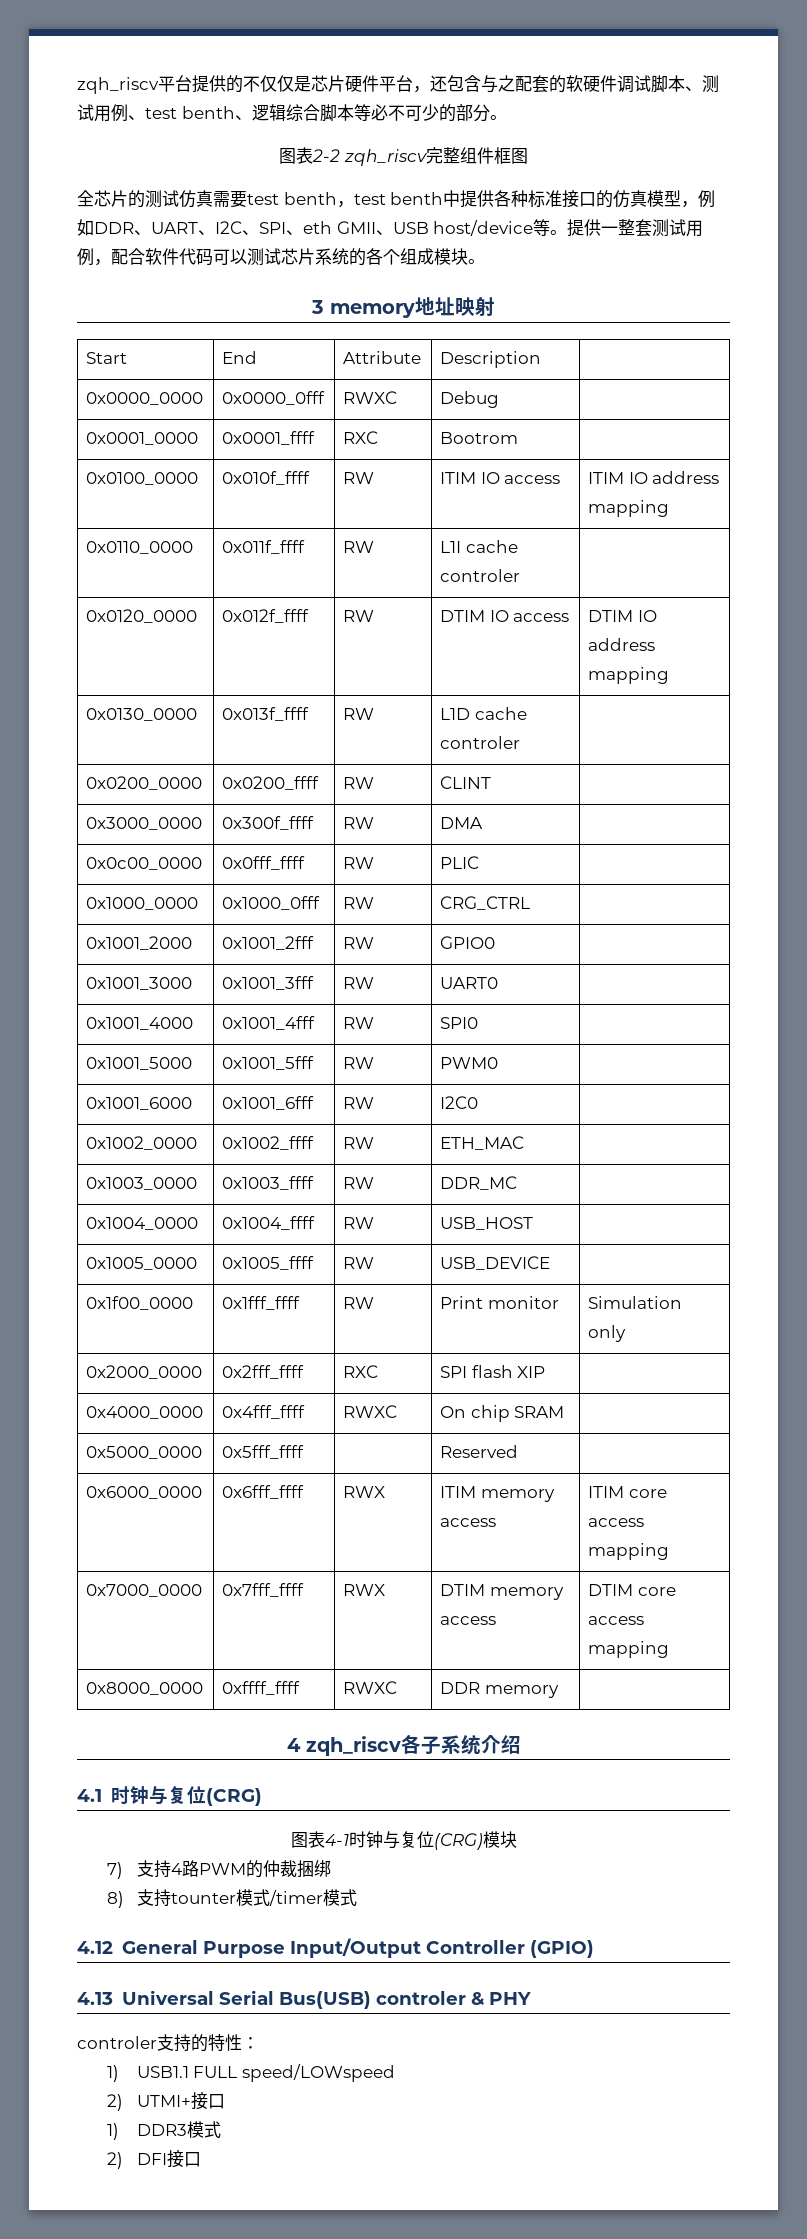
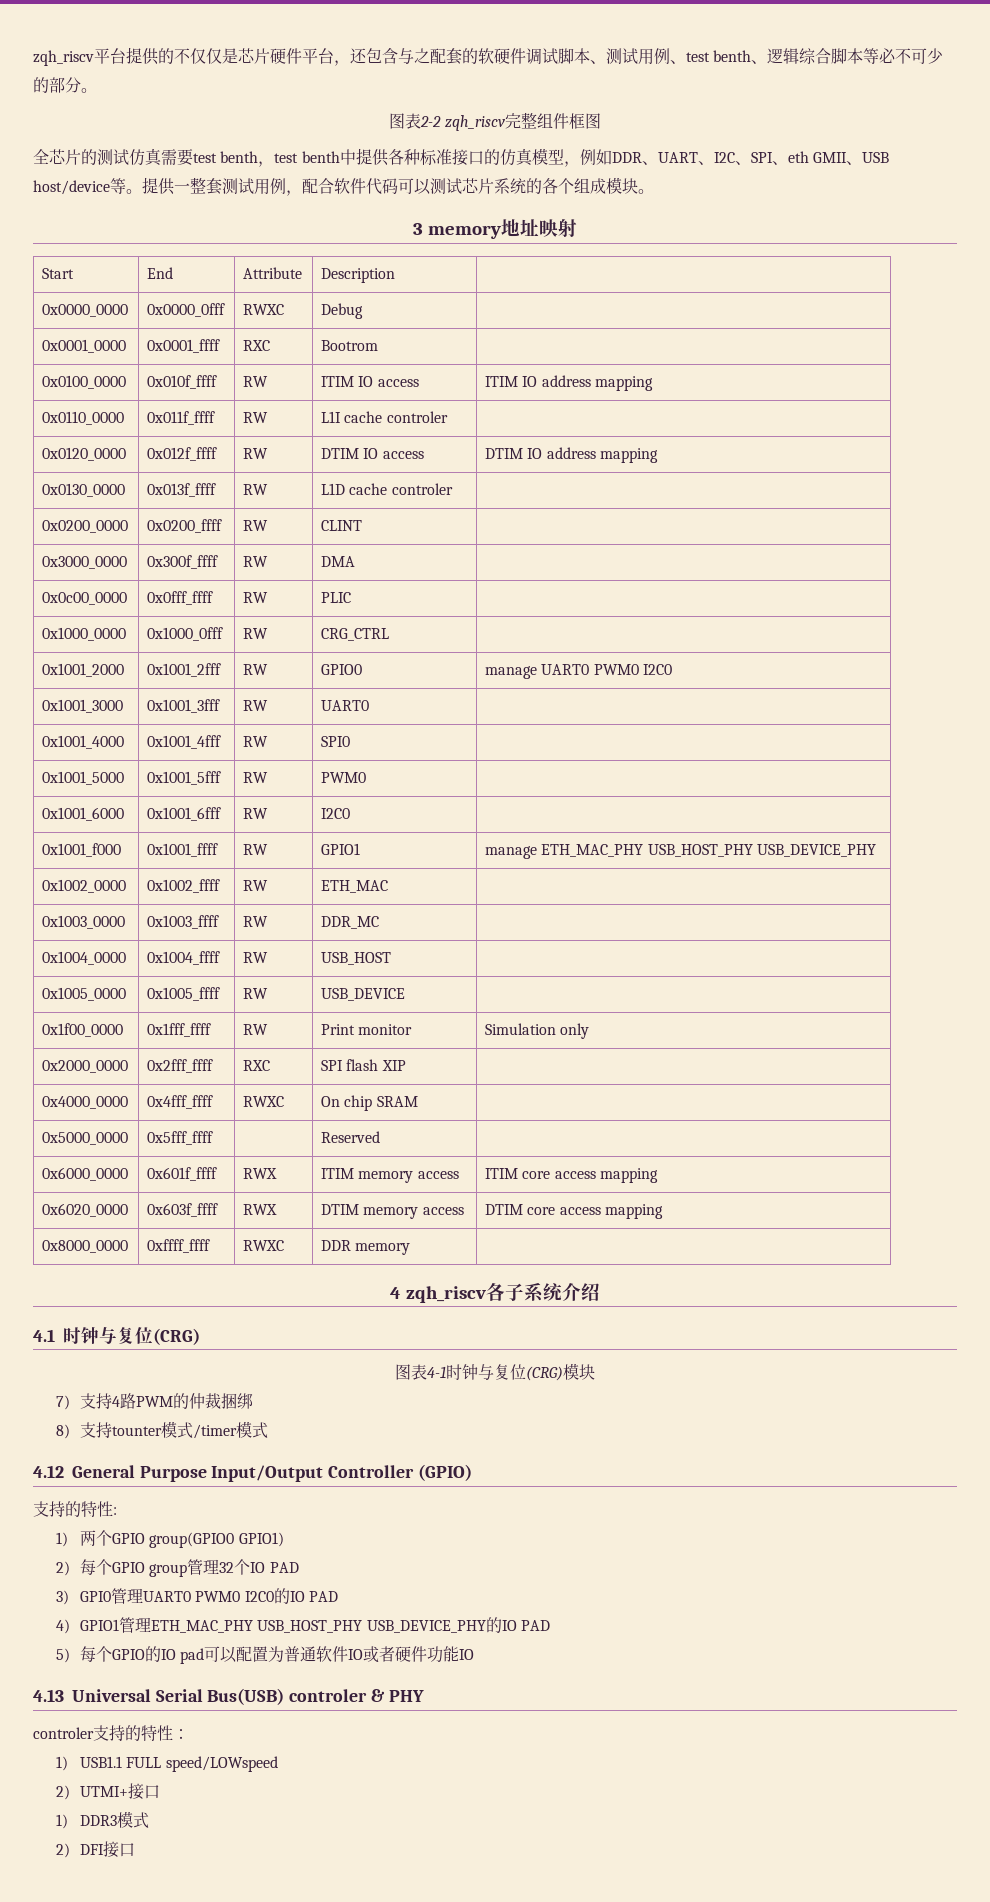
(496, 942) none -> [485,664,673,679] manage UART0 PWM0 I2C0
(479, 1102) none -> [42,843,122,857] [147,843,219,857] [243,844,269,855] [321,843,361,855] [485,844,877,859] // 0x1001_f000 | 0x1001_ffff | RW | GPIO1 | manage ETH_MAC_PHY USB_HOST_PHY USB_DEVICE_PHY
[222,1485,305,1499] 0x6fff_ffff -> [147,1167,218,1181] 0x601f_ffff
[86,1584,203,1597] [222,1583,305,1597] 0x7000_0000 | 0x7fff_ffff -> [42,1203,129,1217] [147,1203,219,1217] 0x6020_0000 | 0x603f_ffff
(594, 1949) none -> [33,1501,117,1518] [56,1530,284,1548] [56,1559,299,1577] [56,1588,338,1605] [56,1617,550,1634] [56,1646,475,1664] // 支持的特性: // 1)两个GPIO group(GPIO0 GPIO1) // 2)每个GPIO group管理32个IO PAD // 3) GPI0管理UART0 PWM0 I2C0的IO PAD // 4) GPIO1管理ETH_MAC_PHY USB_HOST_PHY USB_DEVICE_PHY的IO PAD // 5)每个GPIO的IO pad可以配置为普通软件IO或者硬件功能IO

